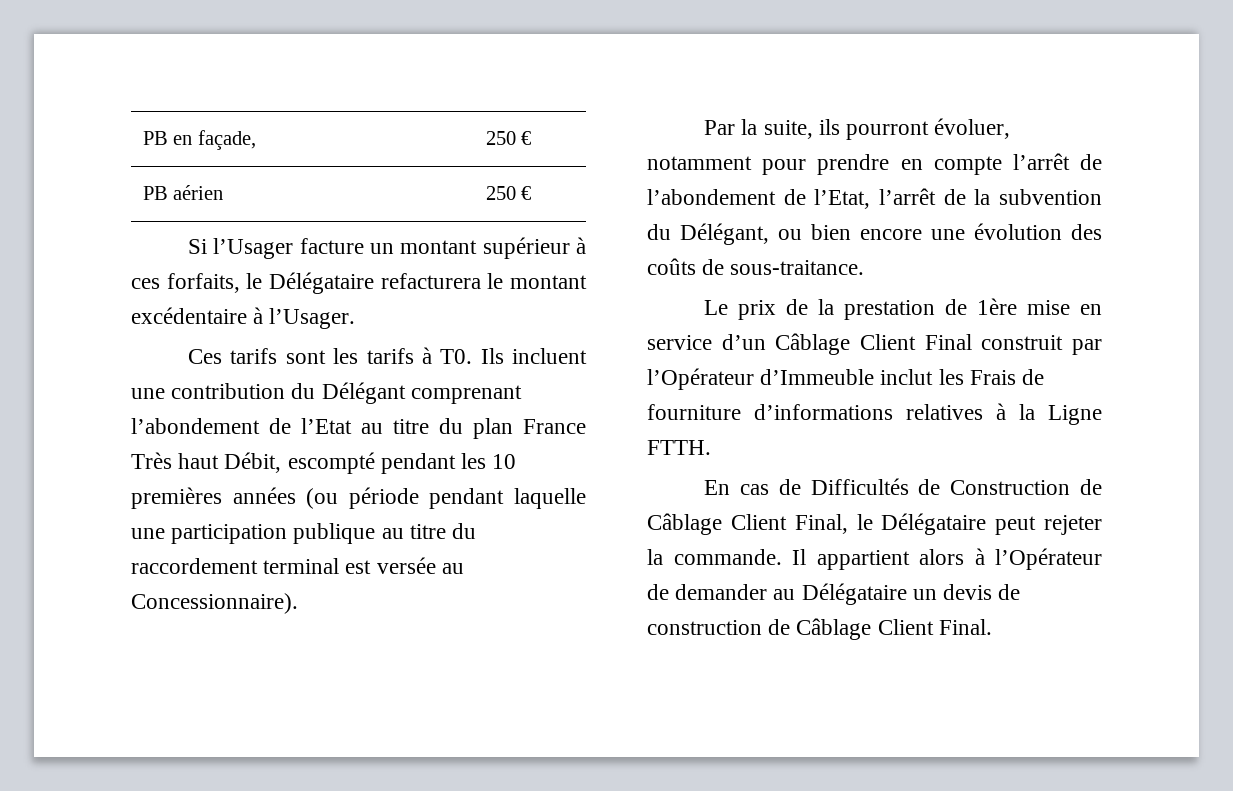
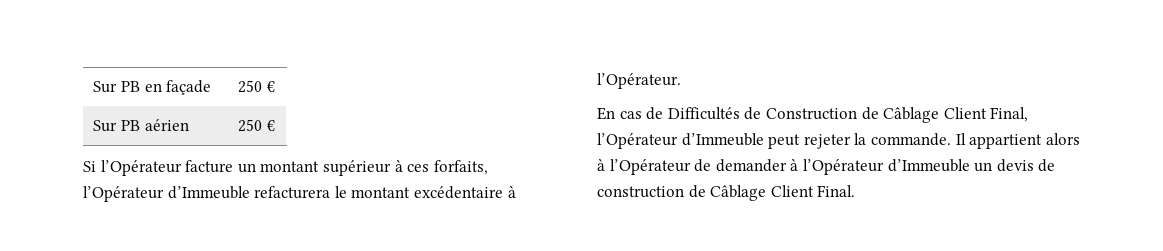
(142, 138) none -> [93,81,118,93] Sur
[197,130,256,150] [485,131,532,145] façade, | 250 € // -> [166,80,212,95] [238,80,275,93] [93,120,118,132] façade | 250 € // Sur
[213,238,294,259] l’Usager -> [100,160,182,176] l’Opérateur
[246,272,374,294] le Délégataire -> [83,186,250,202] l’Opérateur d’Immeuble
[269,308,356,329] [188,347,587,364] [131,382,522,404] [131,418,586,439] [131,452,517,474] [131,487,586,509] [131,523,477,544] [131,557,464,574] [131,593,298,614] [704,118,1011,140] [647,153,1102,175] [647,188,1102,209] [647,223,1102,245] [647,258,865,275] [704,298,1102,320] [647,333,1102,355] [647,368,1045,390] [647,403,1102,425] [647,440,711,455] l’Usager. // Ces tarifs sont les tarifs à T0. Ils incluent une contribution du Délégant comprenant l’abondement de l’Etat au titre du plan France Très haut Débit, escompté pendant les 10 premières années (ou période pendant laquelle une participation publique au titre du raccordement terminal est versée au Concessionnaire). // Par la suite, ils pourront évoluer, notamment pour prendre en compte l’arrêt de l’abondement de l’Etat, l’arrêt de la subvention du Délégant, ou bien encore une évolution des coûts de sous-traitance. // Le prix de la prestation de 1ère mise en service d’un Câblage Client Final construit par l’Opérateur d’Immeuble inclut les Frais de fourniture d’informations relatives à la Ligne FTTH. -> [597,73,681,89] l’Opérateur.
[856,513,987,535] le Délégataire -> [597,133,764,149] l’Opérateur d’Immeuble
[773,583,907,605] au Délégataire -> [790,159,970,175] à l’Opérateur d’Immeuble

